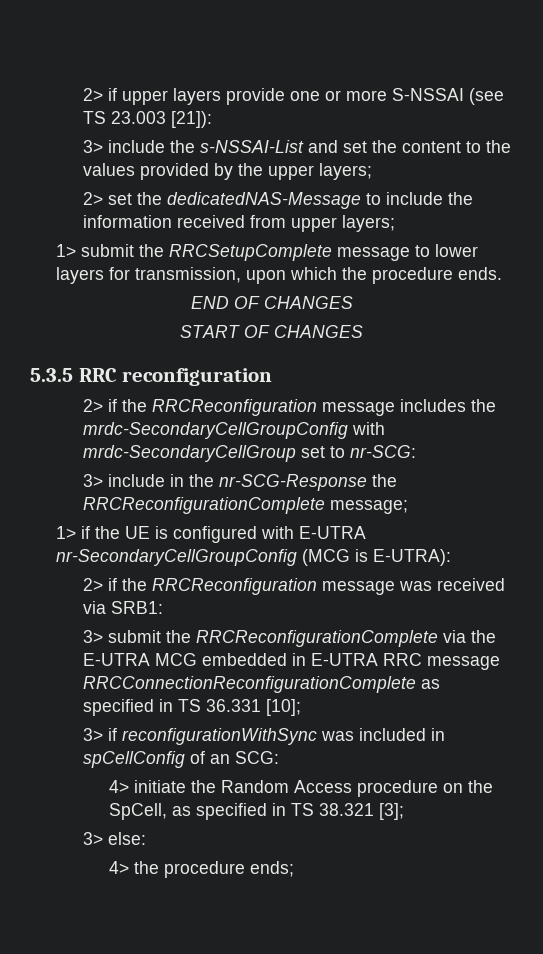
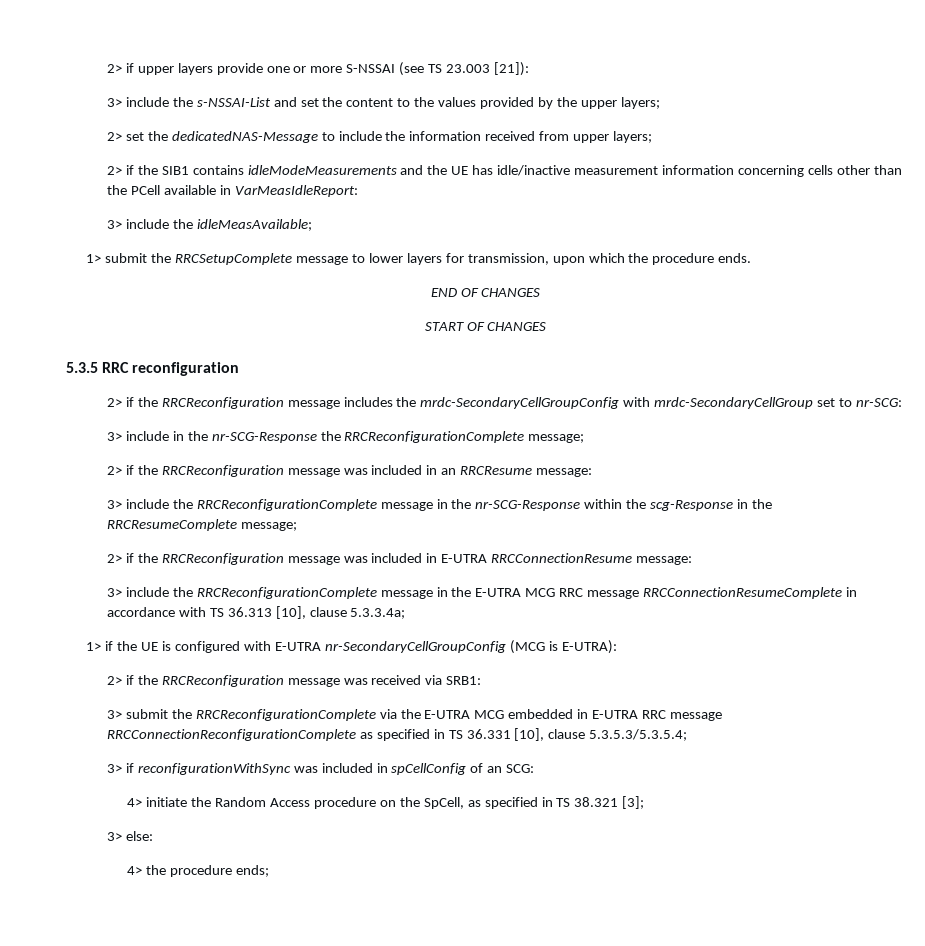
(395, 223) none -> [106,165,902,177] [106,185,358,197] [106,219,312,231] // 2> if the SIB1 contains idleModeMeasurements and the UE has idle/inactive measurement information concerning cells other than the PCell available in VarMeasIdleReport: // 3> include the idleMeasAvailable;
(408, 507) none -> [106,465,593,477] [106,499,772,511] [106,519,297,531] [106,553,693,565] [106,587,857,599] [106,606,406,619] // 2> if the RRCReconfiguration message was included in an RRCResume message: // 3> include the RRCReconfigurationComplete message in the nr-SCG-Response within the scg-Response in the RRCResumeComplete message; // 2> if the RRCReconfiguration message was included in E-UTRA RRCConnectionResume message: // 3> include the RRCReconfigurationComplete message in the E-UTRA MCG RRC message RRCConnectionResumeComplete in accordance with TS 36.313 [10], clause 5.3.3.4a;
[265,699,301,716] [10]; -> [514,728,688,741] [10], clause 5.3.5.3/5.3.5.4;

